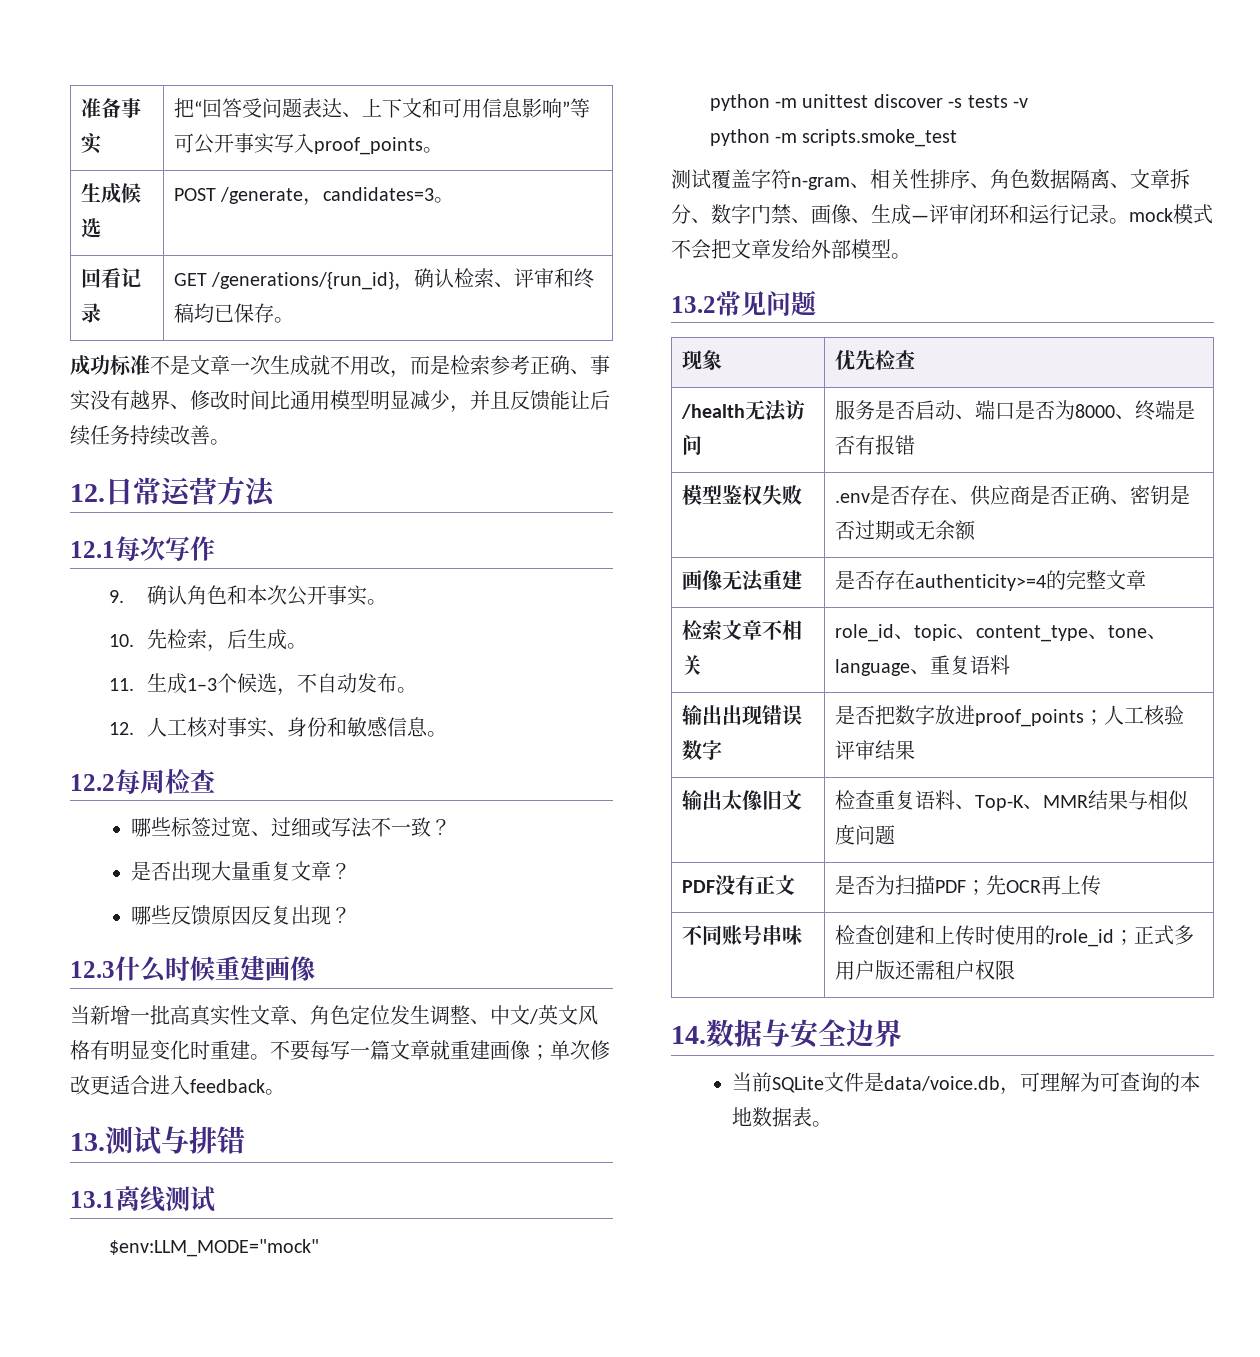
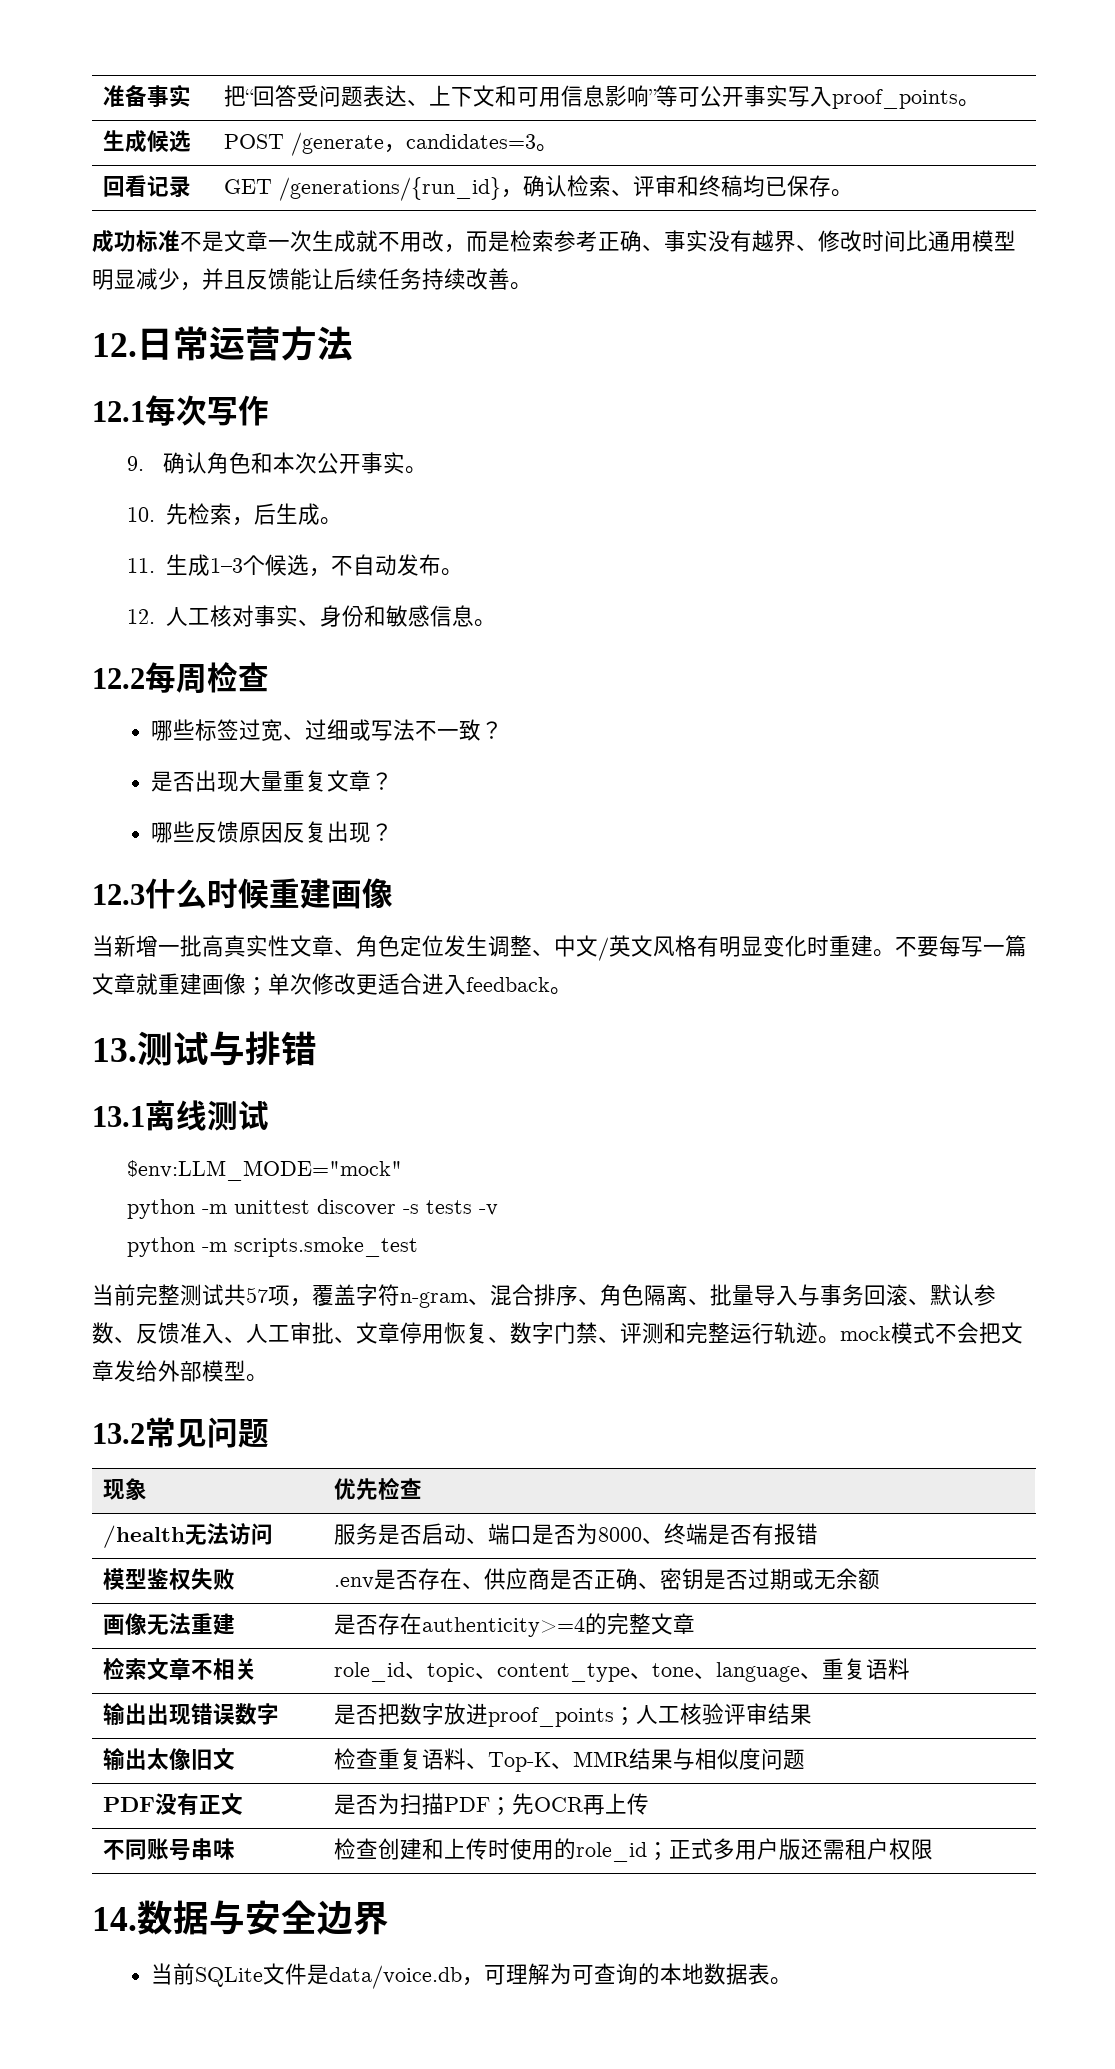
[671,169,711,189] 测试 -> [92,1284,312,1307] 当前完整测试共57项，
[870,169,930,189] 相关性 -> [490,1284,534,1306] 混合
[1030,169,1190,189] [671,204,1109,225] 数据隔离、文章拆分、数字门禁、画像、生成—评审闭环和运行记录 -> [644,1284,996,1306] [92,1322,818,1344] 隔离、批量导入与事务回滚、默认参数、反馈准入、人工审批、文章停用恢复、数字门禁、评测和完整运行轨迹

